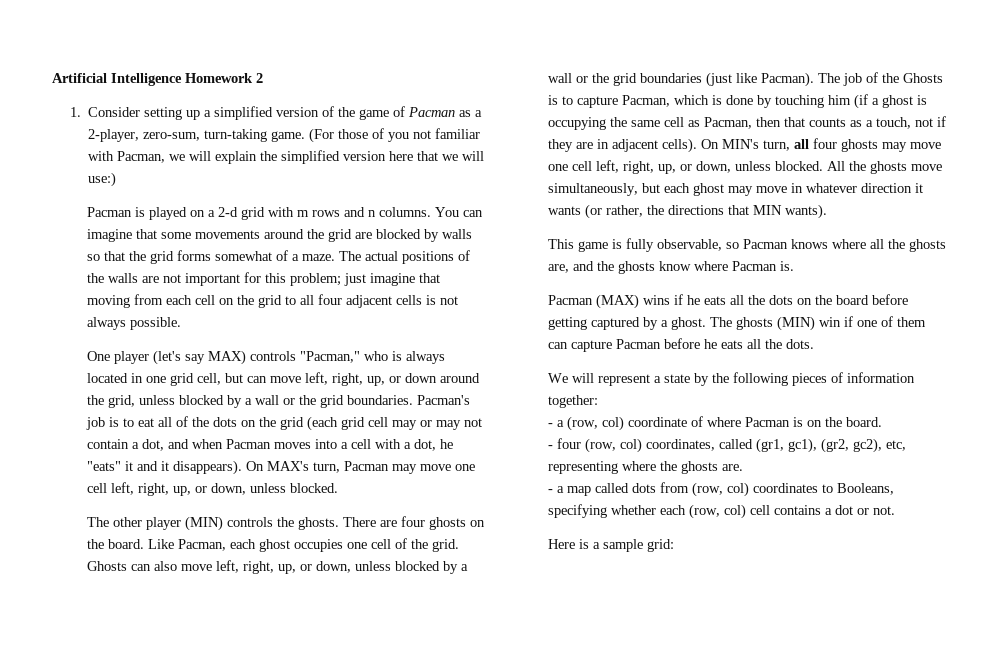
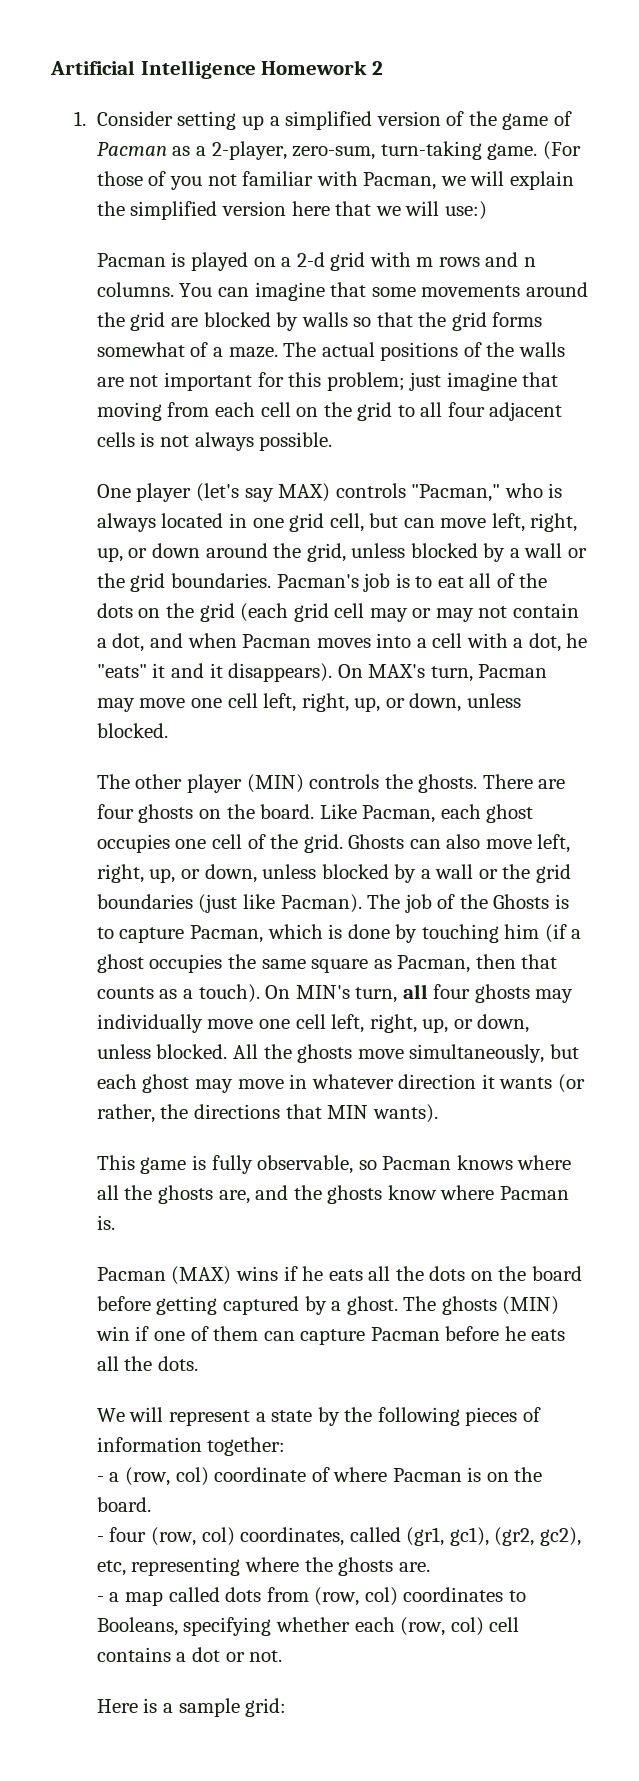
[917,95,928,105] [548,117,607,130] is occupying -> [149,954,223,973] occupies
[664,117,685,127] cell -> [311,959,369,973] square
[876,116,947,129] [548,138,698,153] touch, not if they are in adjacent cells). -> [198,984,260,1003] touch).
(908, 147) none -> [96,1014,203,1033] individually

